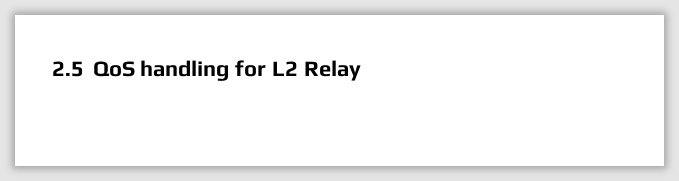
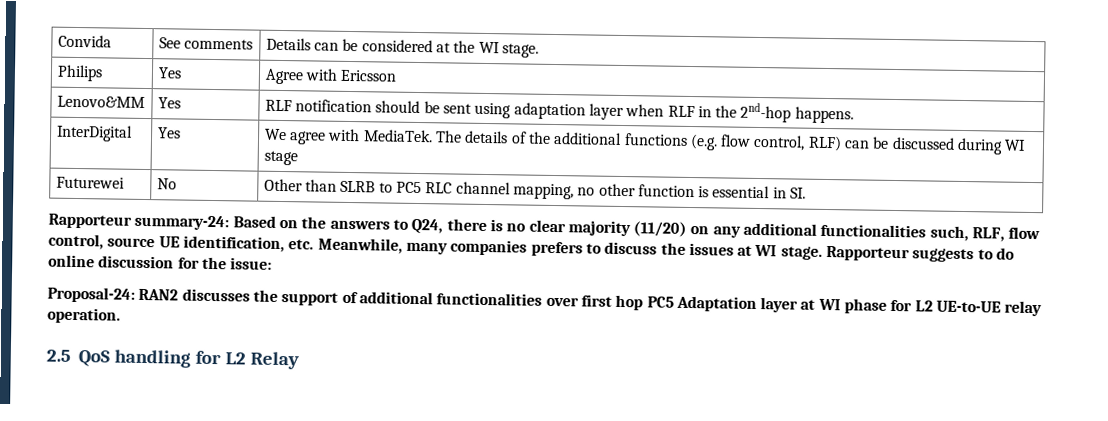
(52, 69) none -> [57,34,112,48] [158,37,253,50] [265,37,539,58] [56,64,103,82] [157,67,182,79] [264,68,398,85] [56,95,145,108] [157,97,181,109] [264,99,854,124] [55,124,133,142] [157,127,181,139] [264,128,1027,155] [263,150,298,166] [55,176,125,189] [156,178,177,190] [263,178,807,200] [48,213,1041,242] [48,233,1016,263] [48,254,273,270] [47,286,1043,317] [47,307,121,324] Convida | See comments | Details can be considered at the WI stage. // Philips | Yes | Agree with Ericsson // Lenovo&MM | Yes | RLF notification should be sent using adaptation layer when RLF in the 2nd-hop happens. // InterDigital | Yes | We agree with MediaTek. The details of the additional functions (e.g. flow control, RLF) can be discussed during WI stage // Futurewei | No | Other than SLRB to PC5 RLC channel mapping, no other function is essential in SI. // Rapporteur summary-24: Based on the answers to Q24, there is no clear majority (11/20) on any additional functionalities such, RLF, flow control, source UE identification, etc. Meanwhile, many companies prefers to discuss the issues at WI stage. Rapporteur suggests to do online discussion for the issue: // Proposal-24: RAN2 discusses the support of additional functionalities over first hop PC5 Adaptation layer at WI phase for L2 UE-to-UE relay operation. //

